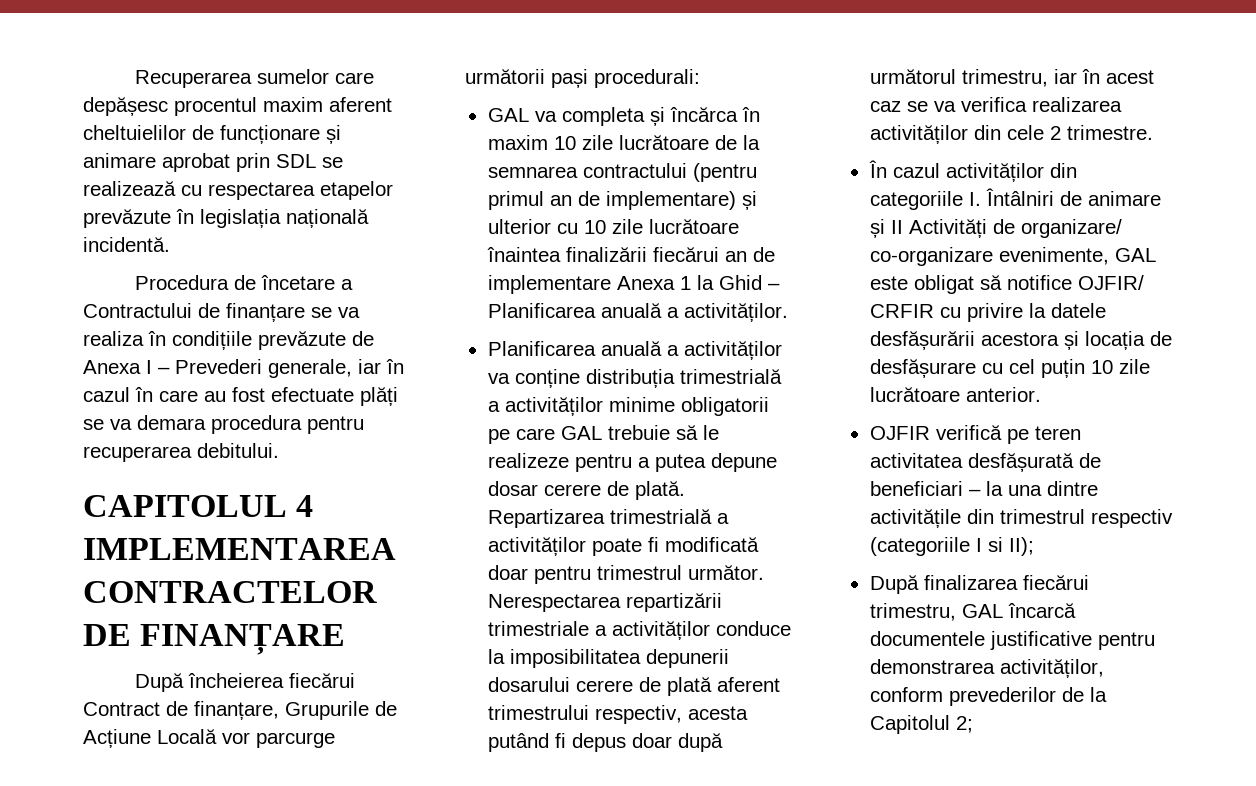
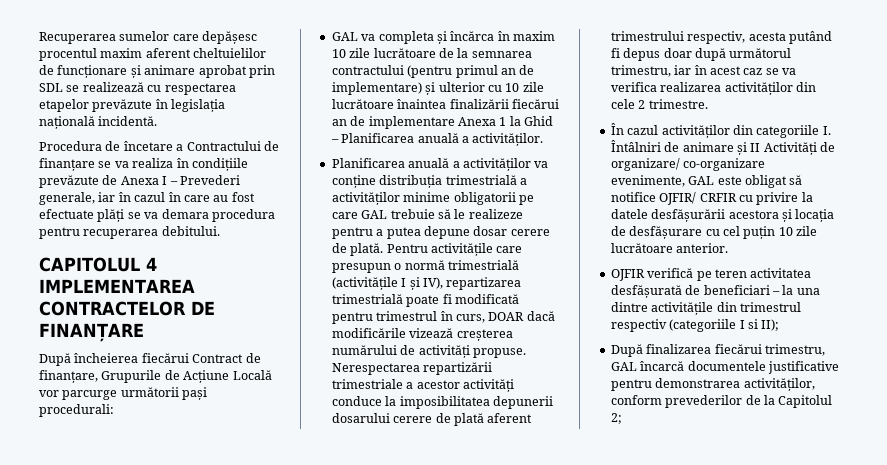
[487,509,729,528] [487,537,586,556] Repartizarea trimestrială a activităților -> [386,243,523,256] [331,260,519,273] [331,277,522,290] [331,294,403,304] Pentru activitățile care presupun o normă trimestrială (activitățile I și IV), repartizarea trimestrială
[487,565,528,580] doar -> (519, 299) none
[687,565,764,580] următor. -> [440,311,555,323] [331,328,513,341] [331,345,526,358] în curs, DOAR dacă modificările vizează creșterea numărului de activități propuse.
[611,621,710,640] activităților -> [416,379,514,392] acestor activități

